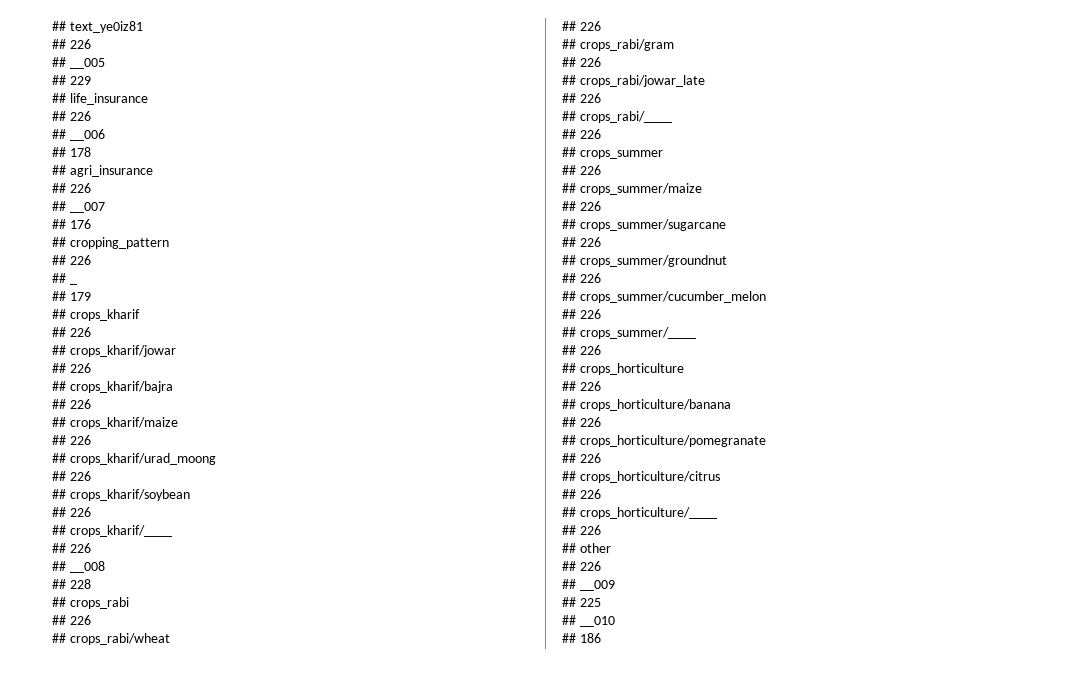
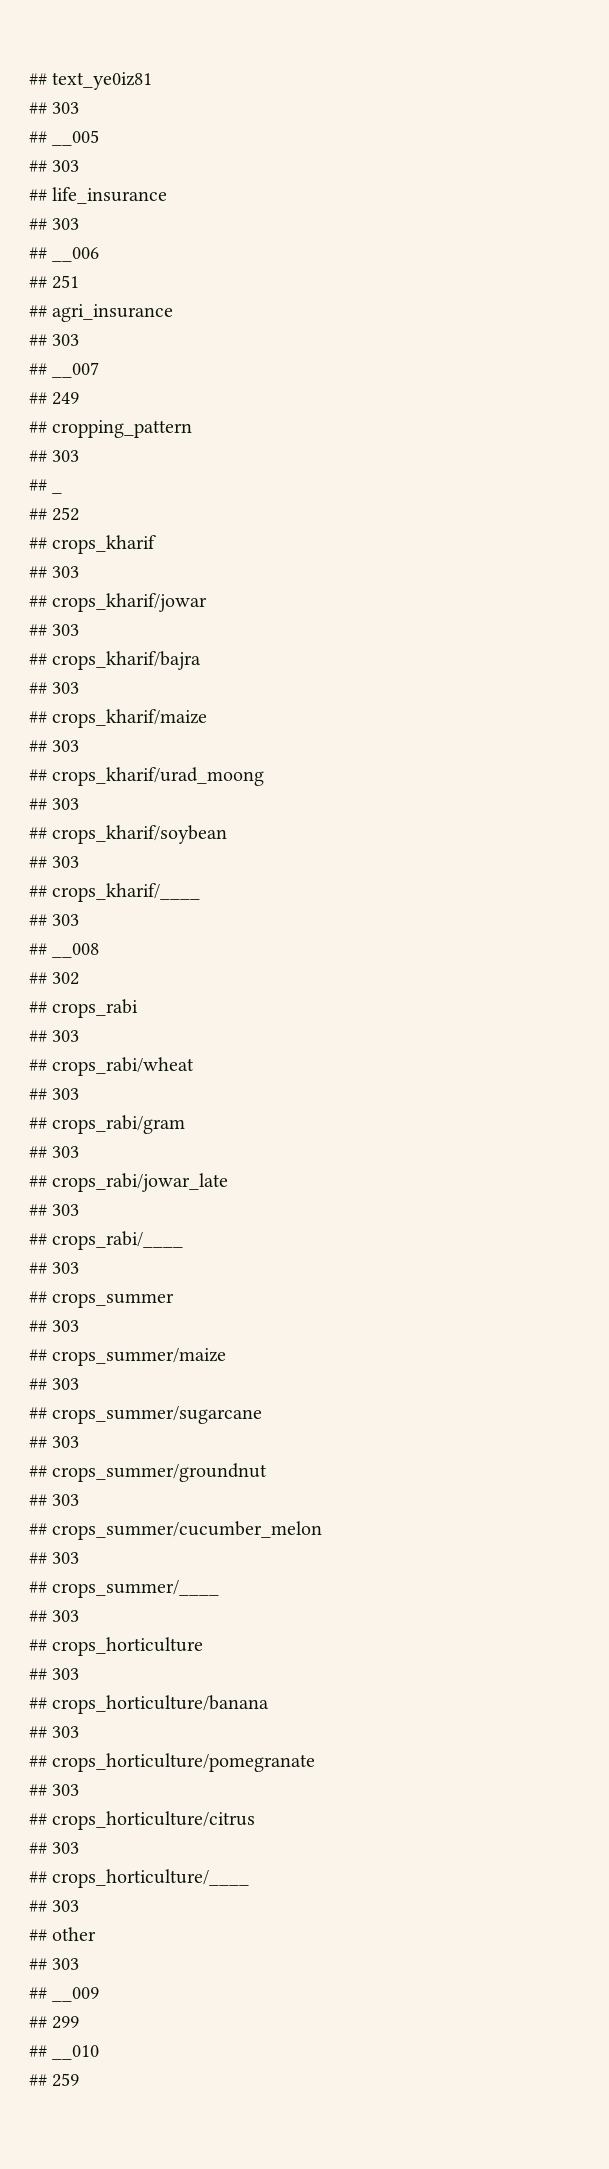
[69,39,91,49] 226 -> [52,102,80,114] 303
[69,76,91,85] 229 -> [52,160,80,172] 303
[69,111,91,121] 226 -> [52,218,80,230] 303
[69,147,91,157] 178 -> [52,275,80,289] 251
[69,183,91,193] 226 -> [52,334,80,346] 303
[69,219,91,229] 176 -> [52,392,80,405] 249
[69,255,91,265] 226 -> [52,450,80,462] 303
[69,292,91,301] 179 -> [52,507,80,521] 252
[69,327,91,337] 226 -> [52,566,80,578] 303
[69,363,91,373] 226 -> [52,624,80,636] 303
[69,399,91,409] 226 -> [52,682,80,694] 303
[69,435,91,445] 226 -> [52,740,80,752] 303
[69,471,91,481] 226 -> [52,798,80,810] 303
[69,507,91,517] 226 -> [52,856,80,868] 303
[69,543,91,553] 226 -> [52,914,80,926] 303
[69,579,91,589] 228 -> [52,972,80,985] 302
[69,615,91,625] 226 -> [52,1030,80,1042] 303
[579,21,601,31] 226 -> [52,1088,80,1100] 303
[579,57,601,67] 226 -> [52,1146,80,1158] 303
[579,93,601,103] 226 -> [52,1204,80,1216] 303
[579,129,601,139] 226 -> [52,1262,80,1274] 303
[579,165,601,175] 226 -> [52,1320,80,1332] 303
[579,201,601,211] 226 -> [52,1378,80,1390] 303
[579,237,601,247] 226 -> [52,1436,80,1448] 303
[579,273,601,283] 226 -> [52,1494,80,1506] 303
[579,309,601,319] 226 -> [52,1552,80,1564] 303
[579,345,601,355] 226 -> [52,1610,80,1622] 303
[579,381,601,391] 226 -> [52,1668,80,1680] 303
[579,417,601,427] 226 -> [52,1726,80,1738] 303
[579,453,601,463] 226 -> [52,1784,80,1796] 303
[579,489,601,499] 226 -> [52,1842,80,1854] 303
[579,525,601,535] 226 -> [52,1900,80,1912] 303
[579,561,601,571] 226 -> [52,1958,80,1970] 303
[579,598,601,607] 225 -> [52,2016,80,2029] 299
[579,633,601,643] 186 -> [52,2073,80,2087] 259

